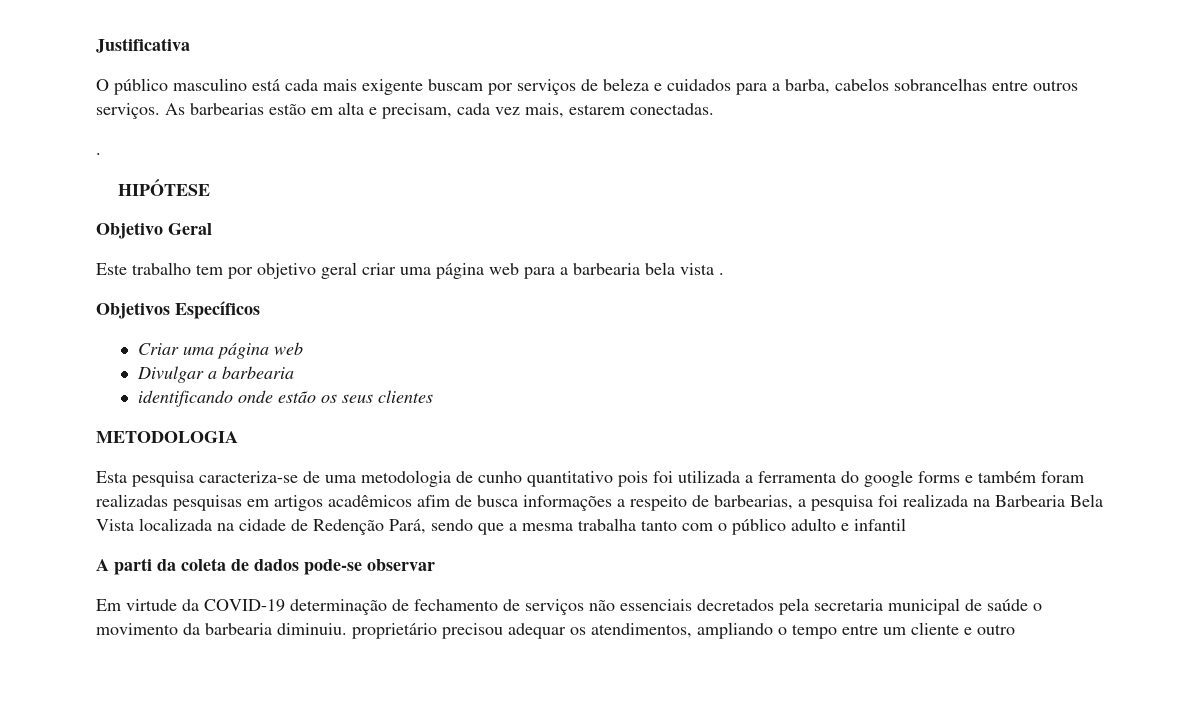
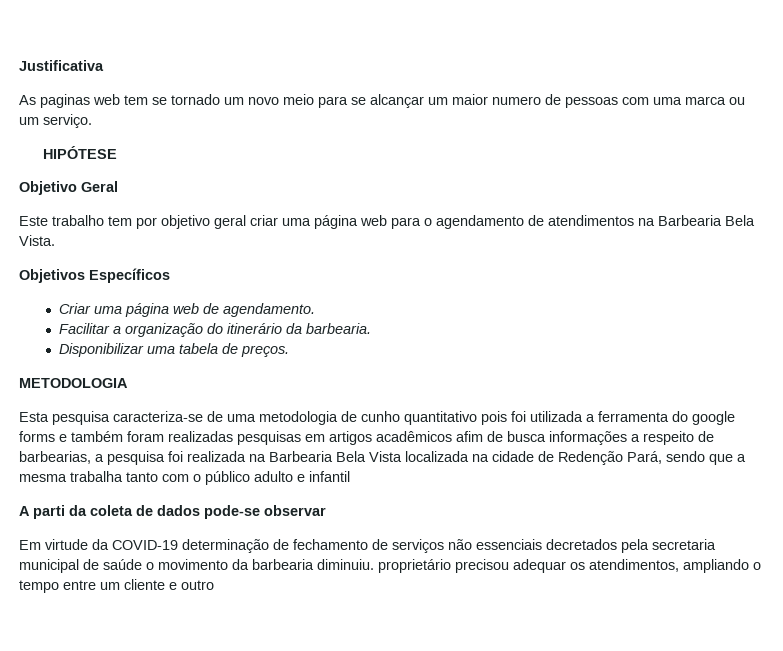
[96,78,1078,95] [96,102,714,119] [96,153,101,155] O público masculino está cada mais exigente buscam por serviços de beleza e cuidados para a barba, cabelos sobrancelhas entre outros serviços. As barbearias estão em alta e precisam, cada vez mais, estarem conectadas. // . -> [19,94,745,108] [19,114,92,128] As paginas web tem se tornado um novo meio para se alcançar um maior numero de pessoas com uma marca ou um serviço.
[560,262,724,275] a barbearia bela vista . -> [424,215,755,229] [19,235,55,246] o agendamento de atendimentos na Barbearia Bela Vista.
[136,366,294,383] [137,390,433,407] // Divulgar a barbearia // identificando onde estão os seus clientes -> [202,303,315,317] [58,323,371,337] [58,343,289,357] de agendamento. // Facilitar a organização do itinerário da barbearia. // Disponibilizar uma tabela de preços.

